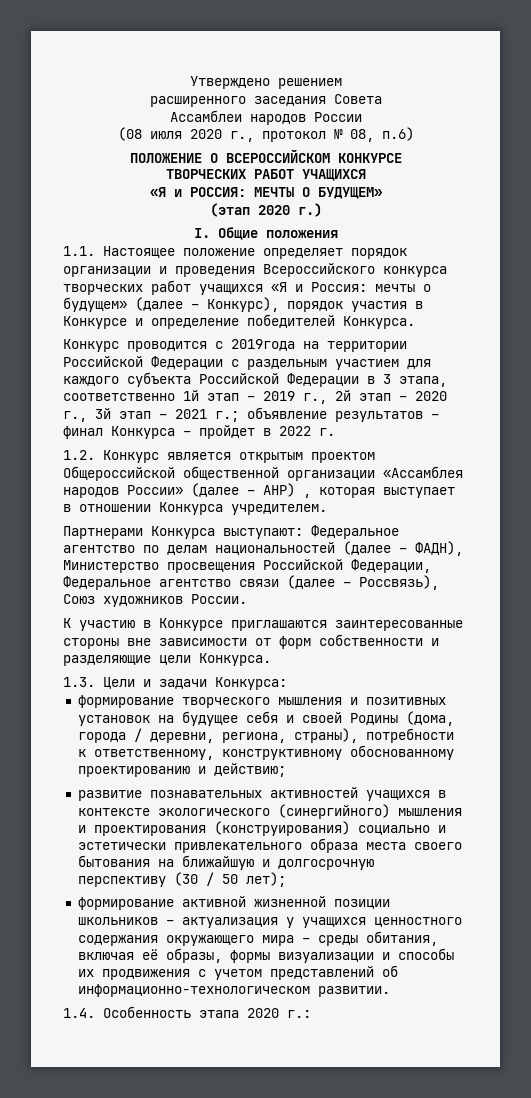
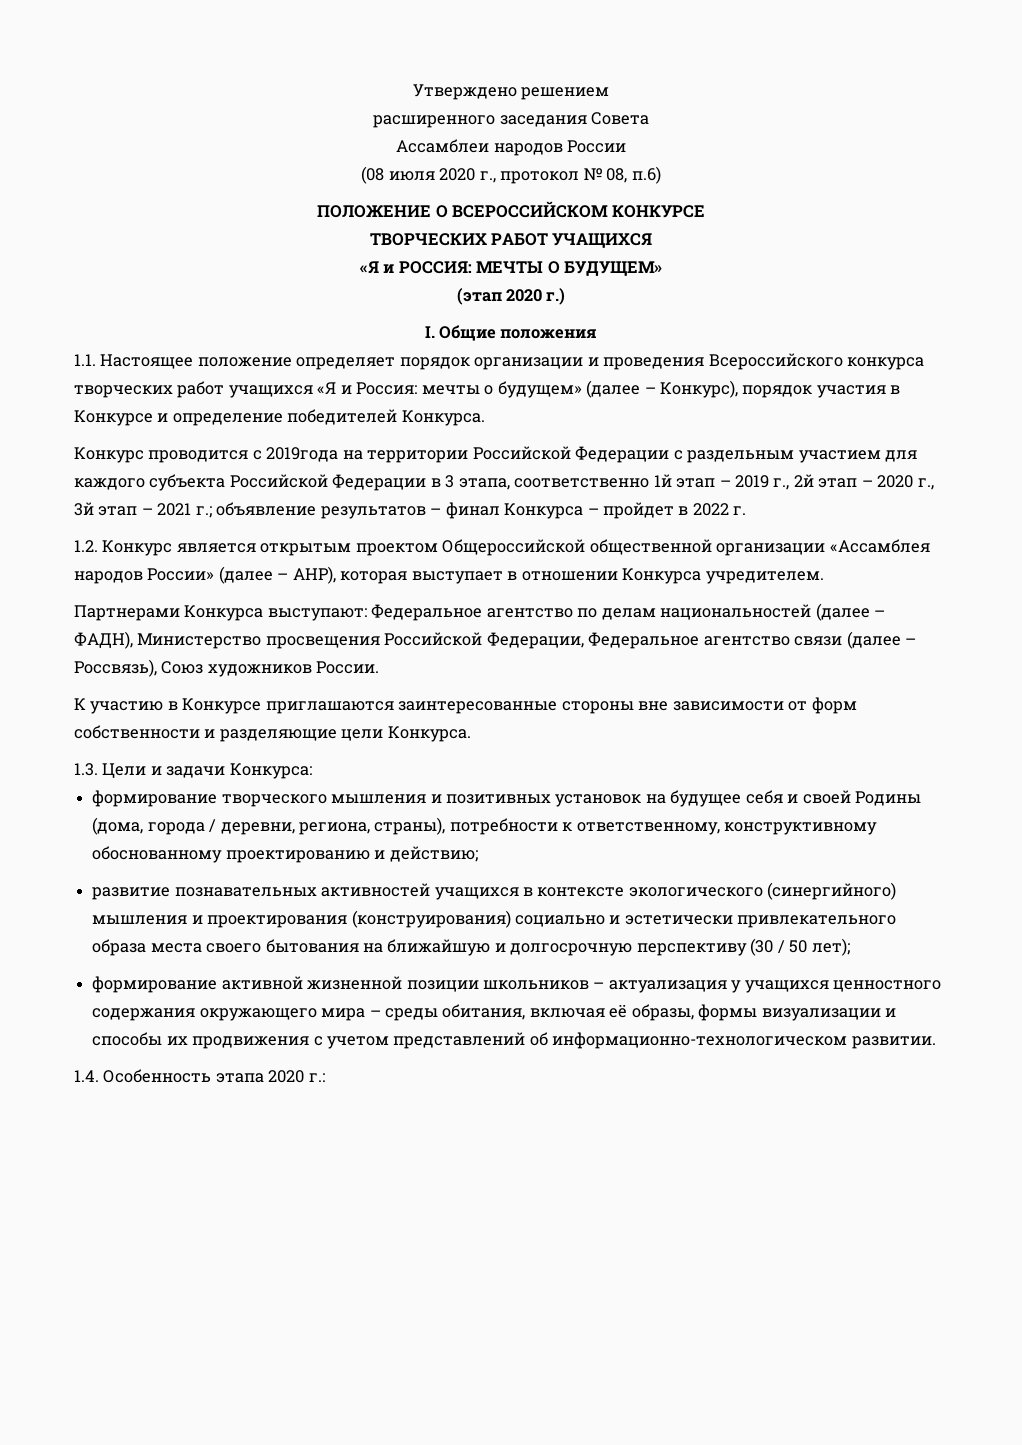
[263,483,311,498] АНР) , -> [292,566,336,584] АНР),

